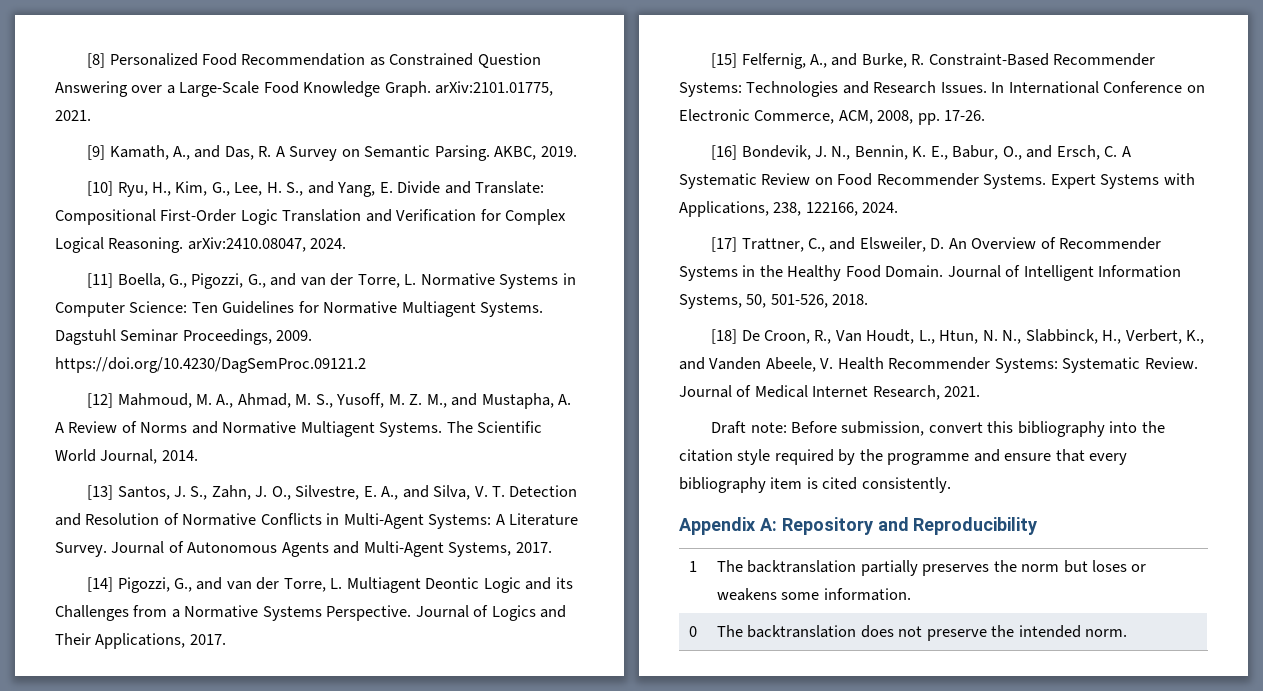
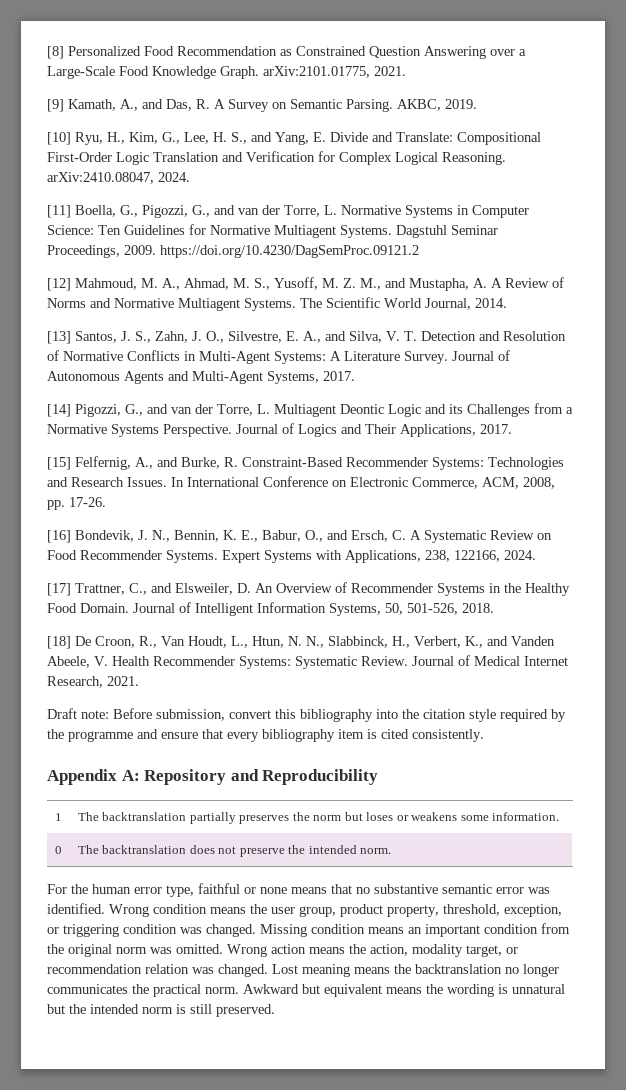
(1127, 633) none -> [47,883,550,897] [47,903,562,917] [47,923,570,937] [47,944,518,957] [47,964,559,977] [47,984,565,997] [47,1004,275,1017] // For the human error type, faithful or none means that no substantive semantic error was identified. Wrong condition means the user group, product property, threshold, exception, or triggering condition was changed. Missing condition means an important condition from the original norm was omitted. Wrong action means the action, modality target, or recommendation relation was changed. Lost meaning means the backtranslation no longer communicates the practical norm. Awkward but equivalent means the wording is unnatural but the intended norm is still preserved.

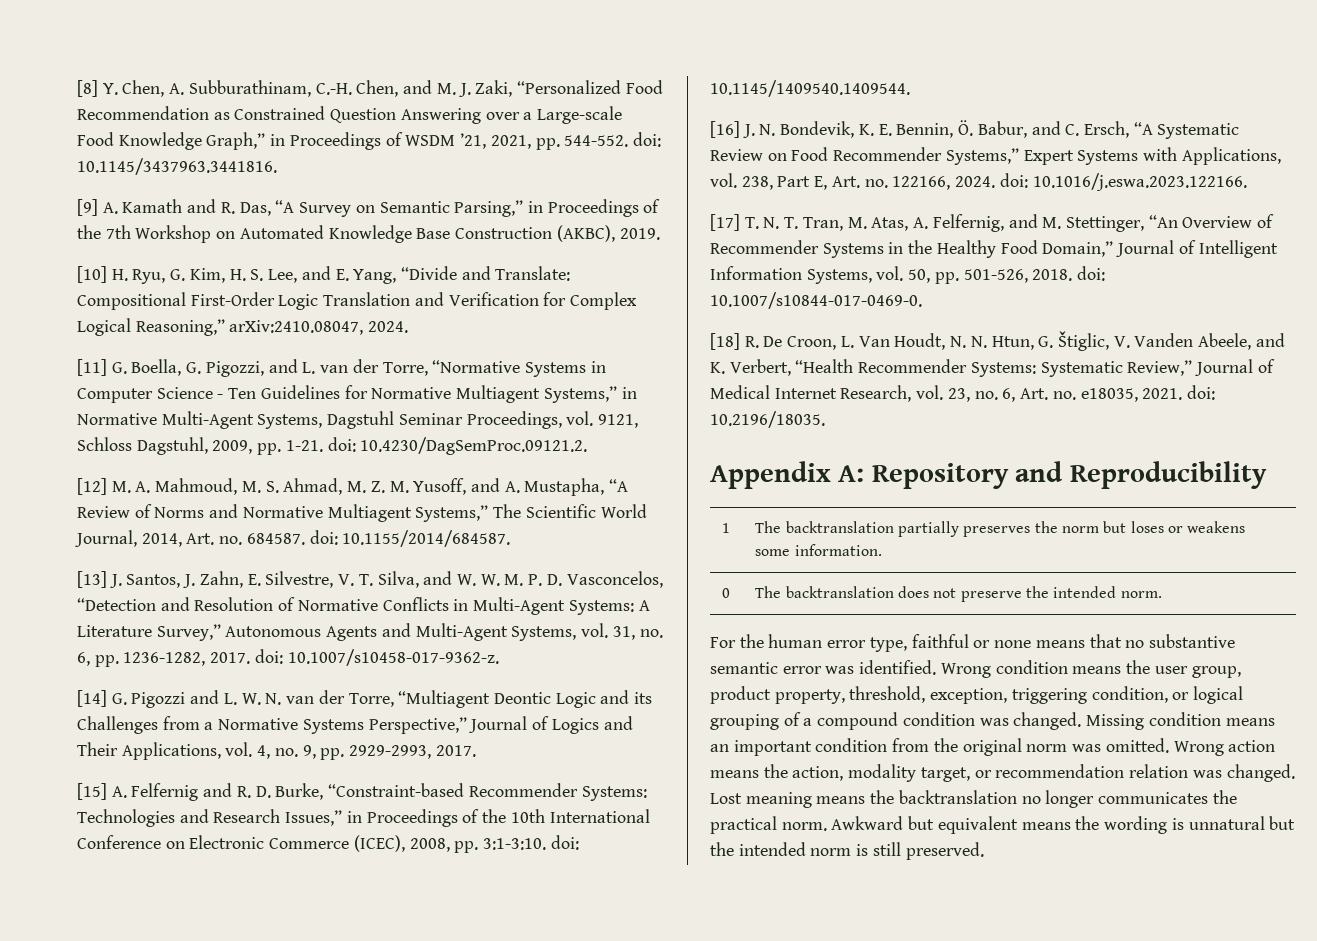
[68,46,141,56] Personalized -> [102,80,621,97] Y. Chen, A. Subburathinam, C.-H. Chen, and M. J. Zaki, “Personalized
[47,66,115,79] Large-Scale -> [537,106,623,124] Large-scale
[220,66,406,79] [47,99,477,112] [47,132,368,145] Graph. arXiv:2101.01775, 2021. // [9] Kamath, A., and Das, R. A Survey on Semantic Parsing. AKBC, 2019. // [10] Ryu, H., Kim, G., Lee, H. S., and Yang, E. Divide -> [206,132,661,150] [77,158,277,175] [77,199,661,217] [77,225,660,243] [77,266,457,284] Graph,” in Proceedings of WSDM ’21, 2021, pp. 544-552. doi: 10.1145/3437963.3441816. // [9] A. Kamath and R. Das, “A Survey on Semantic Parsing,” in Proceedings of the 7th Workshop on Automated Knowledge Base Construction (AKBC), 2019. // [10] H. Ryu, G. Kim, H. S. Lee, and E. Yang, “Divide
[442,152,506,165] Reasoning. -> [135,319,225,336] Reasoning,”
[75,205,401,218] Boella, G., Pigozzi, G., and van der Torre, L. Normative -> [111,359,521,377] G. Boella, G. Pigozzi, and L. van der Torre, “Normative
[47,225,94,235] Science: -> [156,387,224,399] Science -
[340,225,498,238] [47,245,419,258] Systems. Dagstuhl Seminar Proceedings, 2009. https://doi.org/10.4230/DagSemProc.09121.2 -> [543,386,637,403] [77,411,639,429] [77,437,588,455] Systems,” in Normative Multi-Agent Systems, Dagstuhl Seminar Proceedings, vol. 9121, Schloss Dagstuhl, 2009, pp. 1-21. doi: 10.4230/DagSemProc.09121.2.
(71, 284) none -> [111,481,151,493] M. A.
[162,278,180,290] A., -> [265,481,279,493] S.
[254,277,502,291] S., Yusoff, M. Z. M., and Mustapha, A. A -> [370,478,629,496] Z. M. Yusoff, and A. Mustapha, “A
[244,298,296,311] Systems. -> [415,505,489,522] Systems,”
[475,298,507,308] 2014. -> [141,530,511,547] 2014, Art. no. 684587. doi: 10.1155/2014/684587.
(71, 337) none -> [109,574,122,588] J.
[135,331,476,343] S., Zahn, J. O., Silvestre, E. A., and Silva, V. T. Detection -> [199,571,663,588] [77,598,156,611] Zahn, E. Silvestre, V. T. Silva, and W. W. M. P. D. Vasconcelos, “Detection
[404,350,510,364] Survey. Journal of -> [156,624,221,641] Survey,”
[323,371,355,381] 2017. -> [581,623,663,640] [77,649,499,667] vol. 31, no. 6, pp. 1236-1282, 2017. doi: 10.1007/s10458-017-9362-z.
[75,404,336,417] Pigozzi, G., and van der Torre, L. Multiagent -> [111,690,491,708] G. Pigozzi and L. W. N. van der Torre, “Multiagent
[163,424,232,437] Perspective. -> [368,717,467,734] Perspective,”
[480,424,512,434] [47,456,343,470] 2017. // [15] Felfernig, A., and Burke, R. Constraint-Based -> [225,742,476,760] [77,783,465,801] vol. 4, no. 9, pp. 2929-2993, 2017. // [15] A. Felfernig and R. D. Burke, “Constraint-based
[127,476,555,489] [47,497,106,510] [47,530,421,543] Issues. In International Conference on Electronic Commerce, ACM, 2008, pp. 17-26. // [16] Bondevik, J. N., Bennin, K. E., Babur, O., and Ersch, C. A -> [285,809,650,827] [77,835,579,853] [710,80,910,97] [710,120,1153,138] Issues,” in Proceedings of the 10th International Conference on Electronic Commerce (ICEC), 2008, pp. 3:1-3:10. doi: 10.1145/1409540.1409544. // [16] J. N. Bondevik, K. E. Bennin, Ö. Babur, and C. Ersch, “A
[166,550,218,563] Systems. -> [945,148,1019,165] Systems,”
[425,550,450,562] 238, -> [710,173,888,190] vol. 238, Part E, Art. no.
(536, 555) none -> [999,173,1247,191] doi: 10.1016/j.eswa.2023.122166.
[75,583,273,595] Trattner, C., and Elsweiler, D. An -> [744,214,1178,232] T. N. T. Tran, M. Atas, A. Felfernig, and M. Stettinger, “An
[80,603,129,613] Domain. -> [1042,241,1114,257] Domain,”
[385,603,403,615] 50, -> [876,266,959,284] vol. 50, pp.
(494, 608) none -> [1077,266,1106,281] [710,292,922,309] doi: 10.1007/s10844-017-0469-0.
(71, 642) none -> [744,336,759,348] R.
[139,636,157,648] R., -> [840,336,854,348] L.
[231,636,555,648] [47,656,150,668] L., Htun, N. N., Slabbinck, H., Verbert, K., and Vanden Abeele, V. Health -> [950,331,1285,351] [710,359,854,376] N. N. Htun, G. Štiglic, V. Vanden Abeele, and K. Verbert, “Health
[361,656,408,666] Review. -> [1127,360,1193,376] Review,”
[107,676,139,686] [47,708,566,722] [47,729,484,742] 2021. // Draft note: Before submission, convert this bibliography into the citation style required by the programme and ensure that every bibliography item is cited consistently. -> [916,385,1215,402] [710,411,825,428] vol. 23, no. 6, Art. no. e18035, 2021. doi: 10.2196/18035.
[47,924,119,937] or triggering -> [1011,686,1244,704] [710,712,899,730] triggering condition, or logical grouping of a compound

